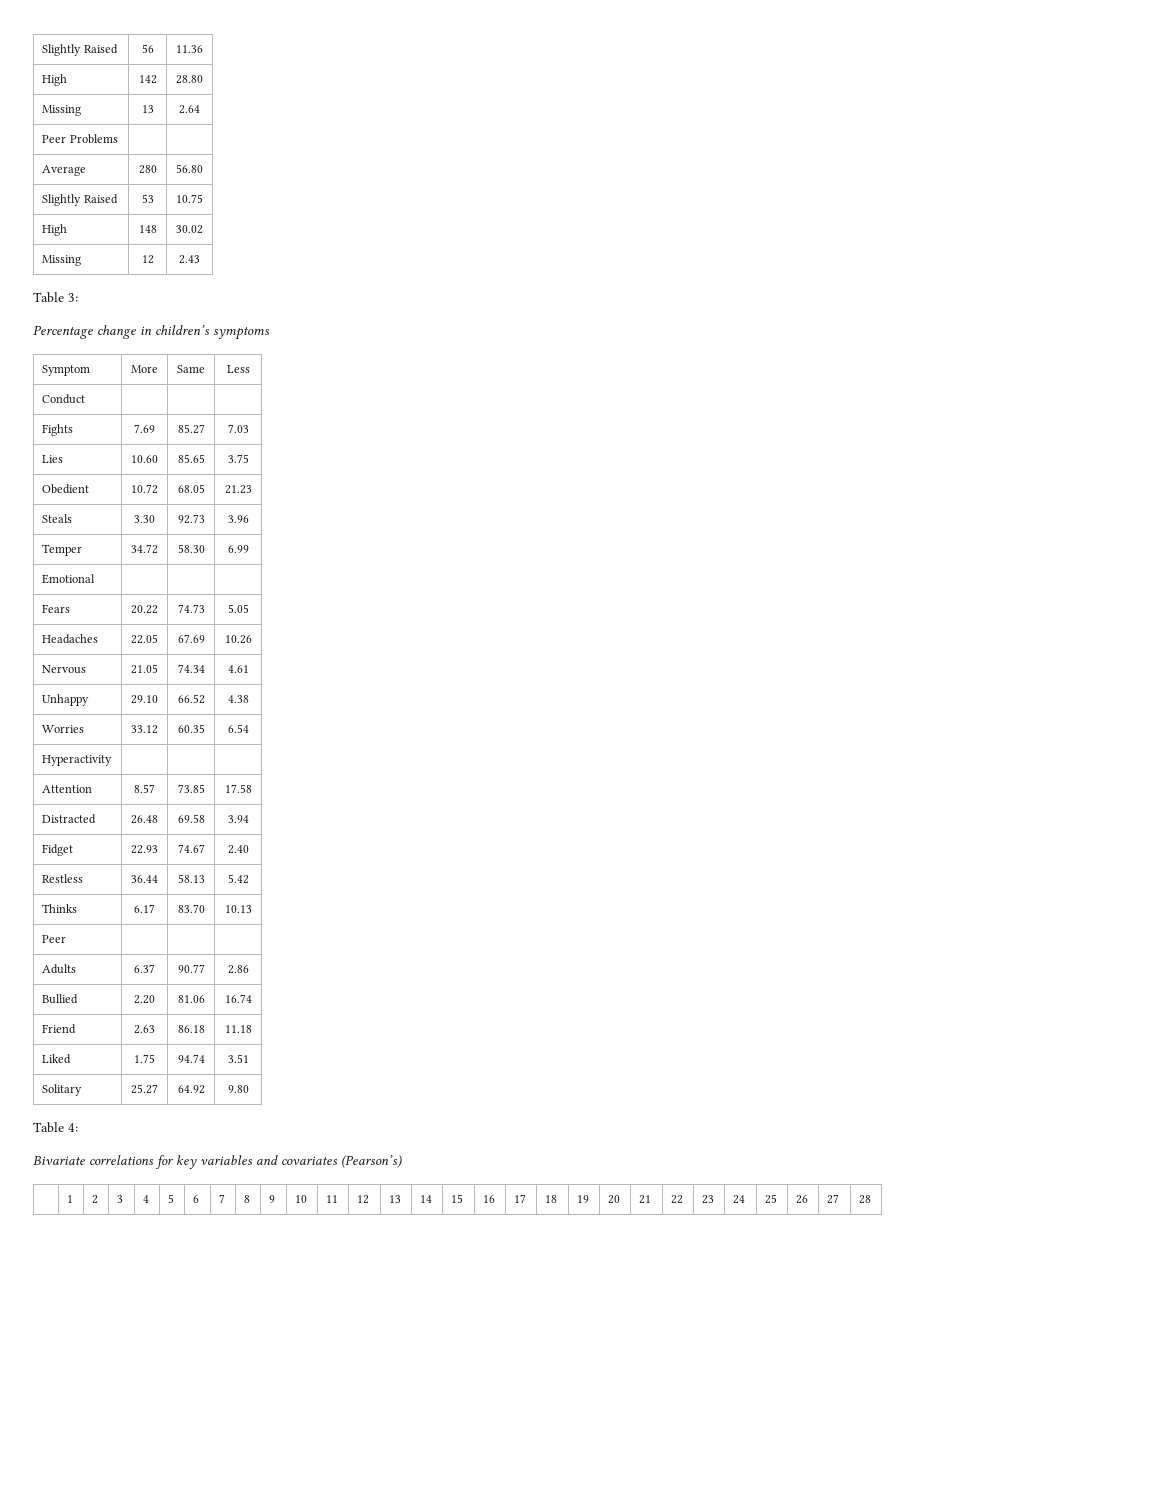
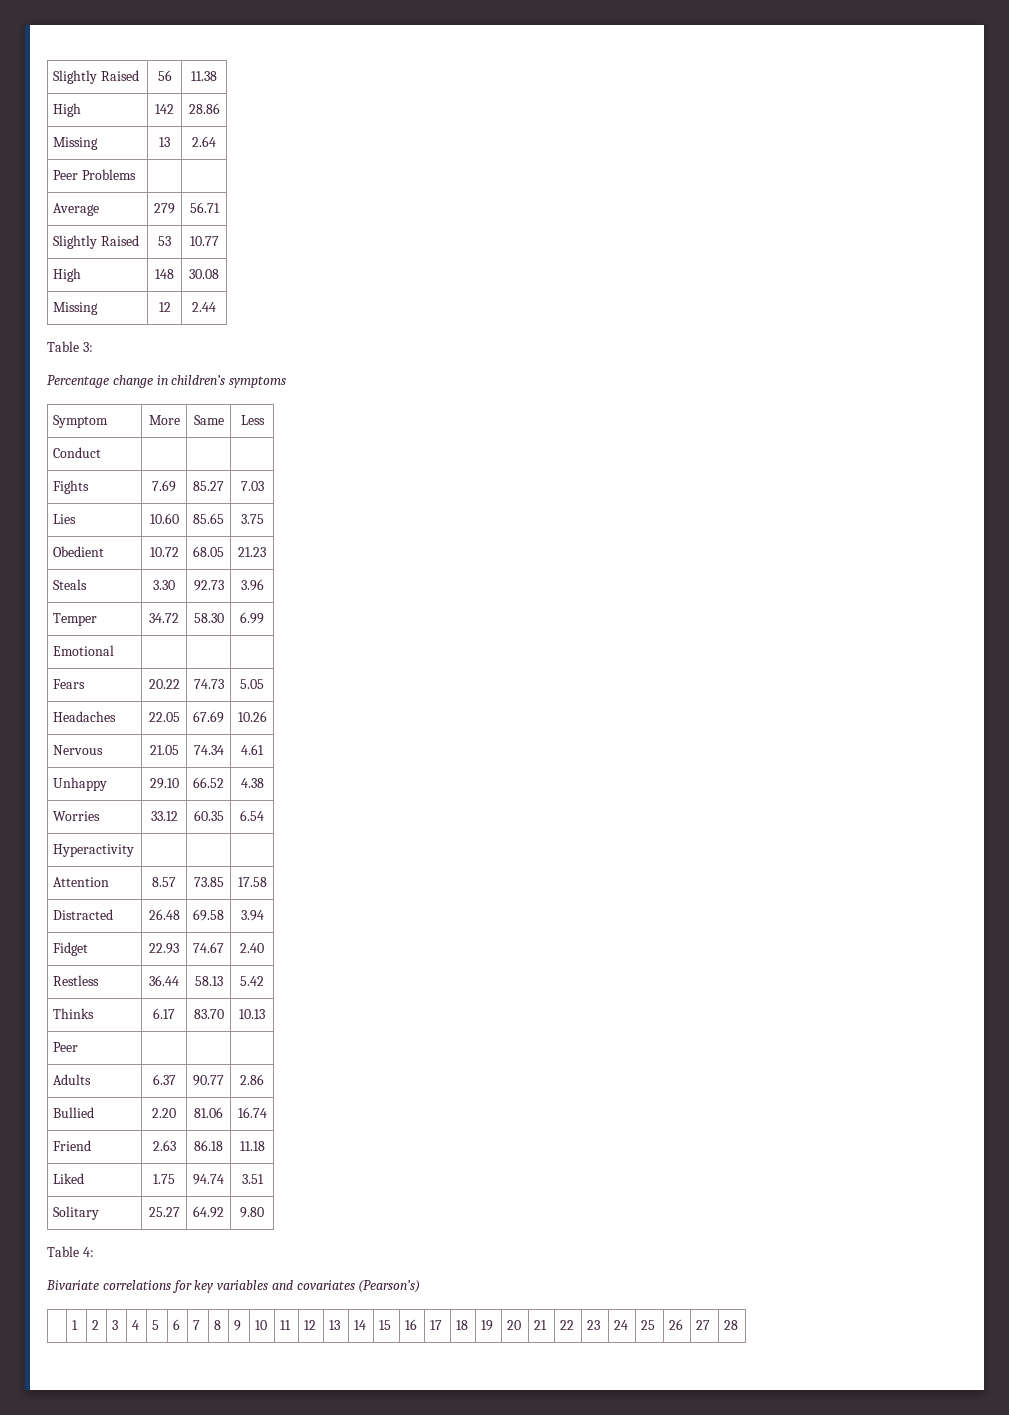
[176,45,203,53] 11.36 -> [191,71,217,81] 11.38
[176,75,203,84] 28.80 -> [188,103,220,114] 28.86
[138,165,157,174] [176,164,203,173] 280 | 56.80 -> [154,203,175,214] [189,202,220,213] 279 | 56.71
[176,194,203,203] 10.75 -> [189,236,219,246] 10.77
[176,225,203,234] 30.02 -> [189,269,219,279] 30.08
[179,255,200,264] 2.43 -> [192,302,216,312] 2.44

